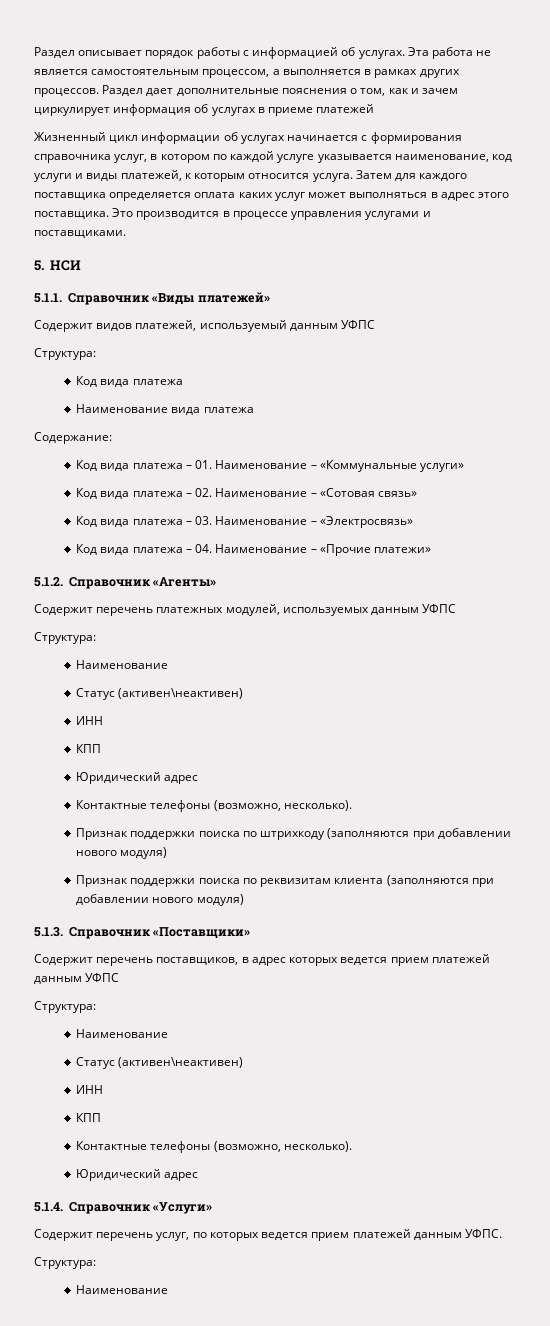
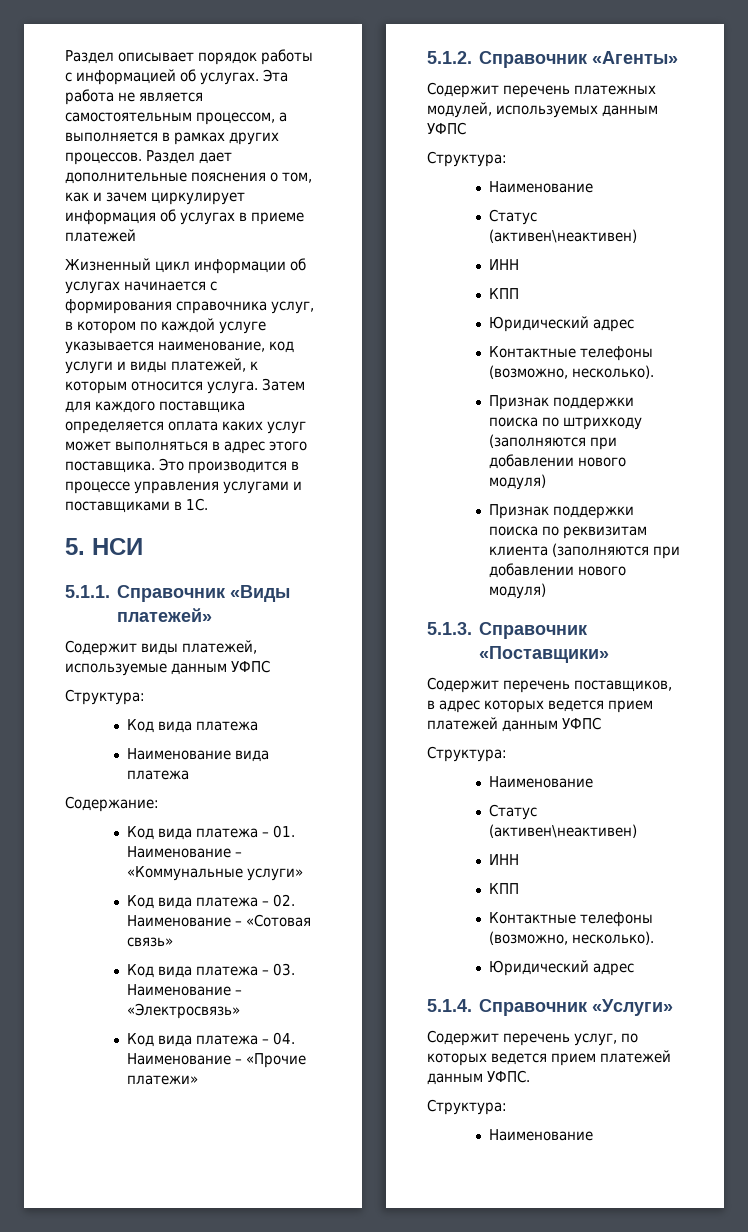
[34,230,126,238] поставщиками. -> [65,498,208,513] поставщиками в 1С.
[96,320,287,332] видов платежей, используемый -> [141,640,257,655] [65,663,167,676] виды платежей, используемые

